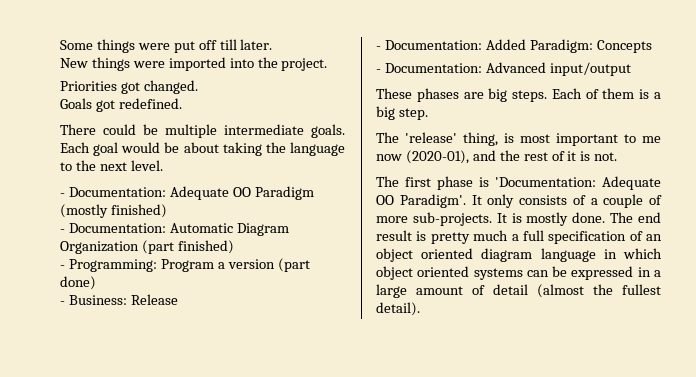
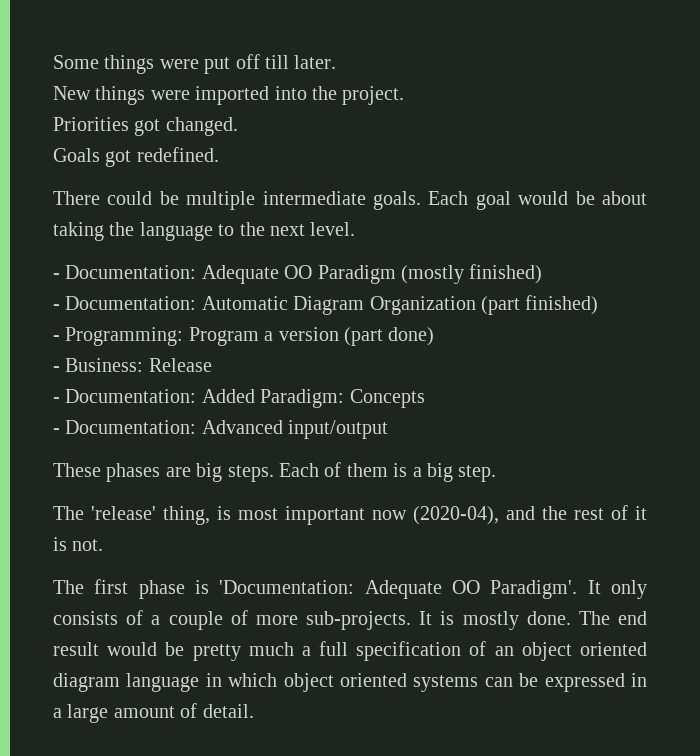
[624,134,661,143] [376,150,469,164] to me now (2020-01), -> [372,506,499,525] now (2020-04),
[416,231,427,241] is -> [107,642,185,656] would be
[493,284,661,298] [376,302,420,316] detail (almost the fullest detail). -> [202,704,254,718] detail.

